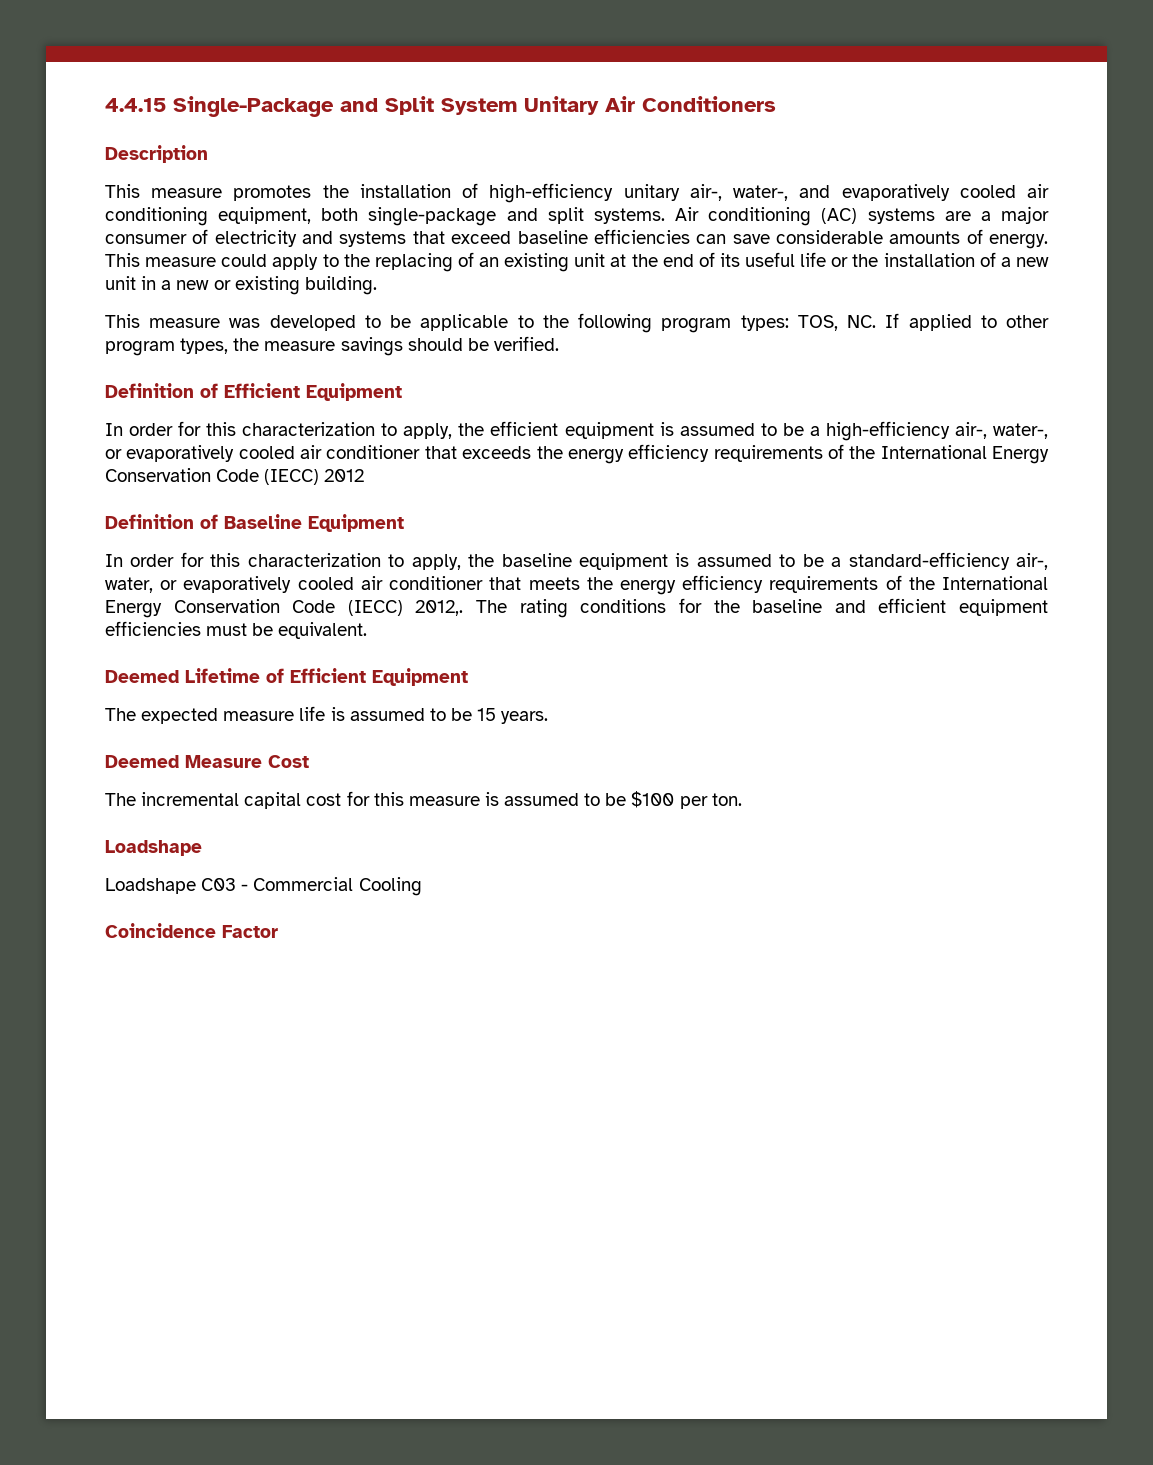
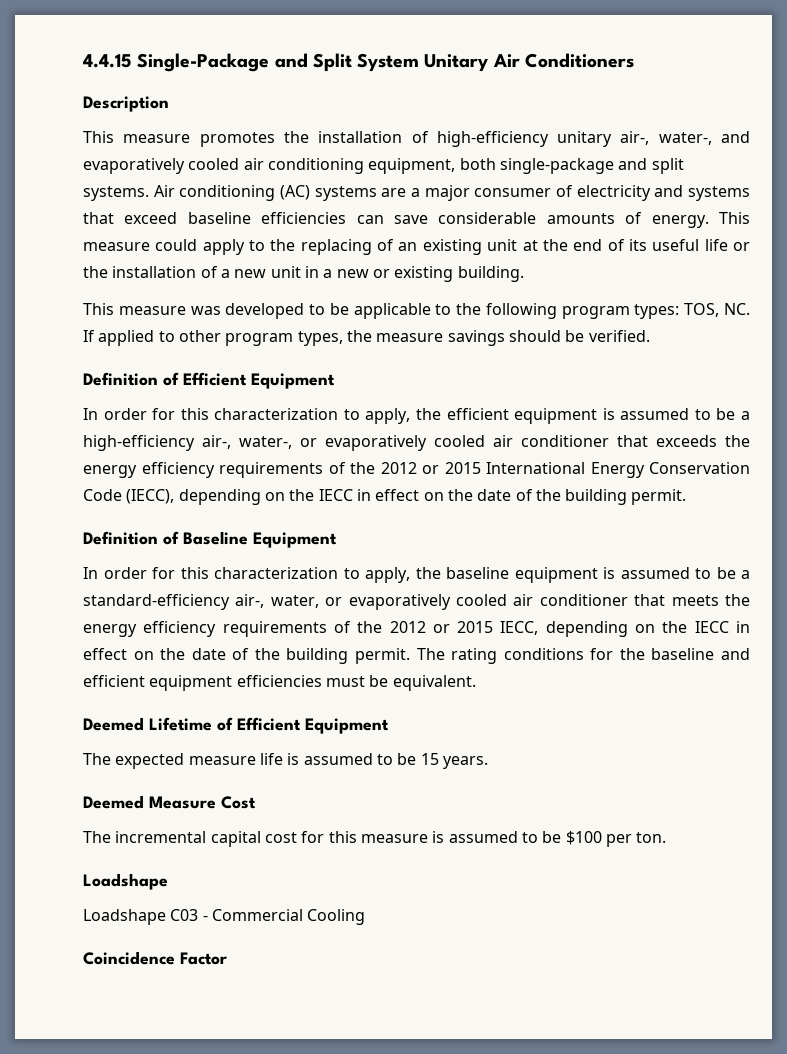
[880,445,1050,464] [105,468,365,485] International Energy Conservation Code (IECC) 2012 -> [380,462,750,478] [83,489,687,505] 2012 or 2015 International Energy Conservation Code (IECC), depending on the IECC in effect on the date of the building permit.
[941,576,1048,590] [105,599,464,618] International Energy Conservation Code (IECC) 2012,. -> [389,621,750,637] [83,648,410,664] 2012 or 2015 IECC, depending on the IECC in effect on the date of the building permit.

